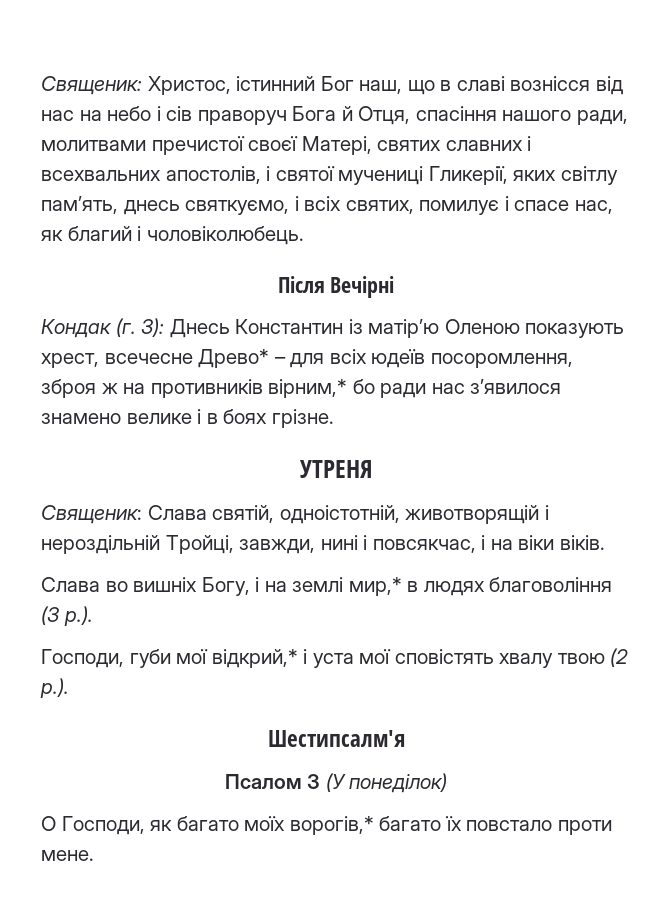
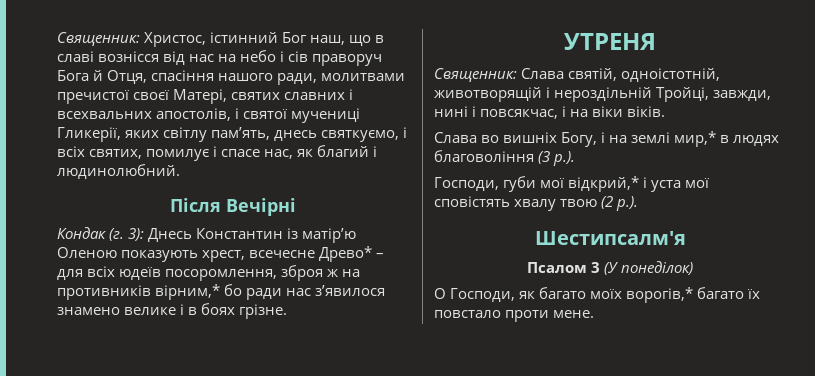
[41,76,142,95] Священик: -> [57,32,140,46] Священник:
[146,226,304,245] чоловіколюбець. -> [57,164,180,179] людинолюбний.
[41,505,142,524] Священик: -> [434,68,517,82] Священник:

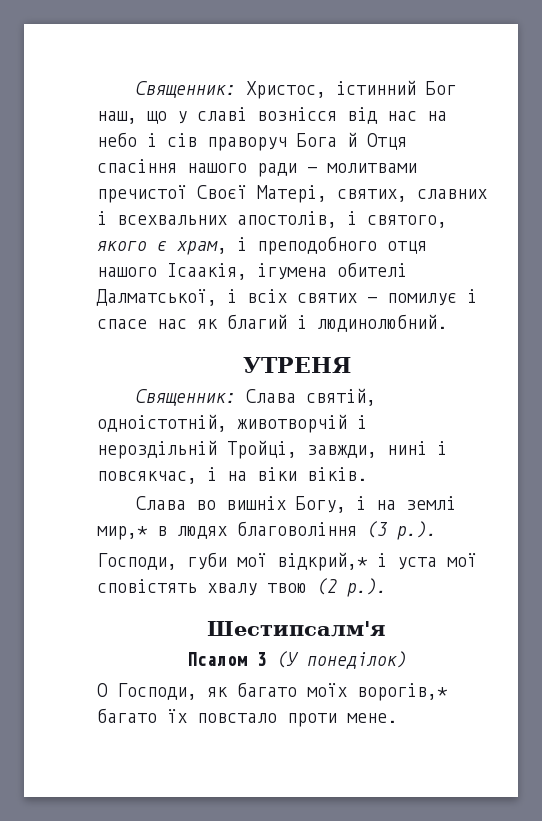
[375,35,385,43] в -> [177,111,187,124] у
[107,70,148,84] Отця, -> [367,133,407,150] Отця
[277,73,406,85] [57,89,281,104] ради, молитвами пречистої своєї Матері, святих -> [257,163,417,177] [97,185,407,203] ради - молитвами пречистої Своєї Матері, святих,
[243,108,361,123] [57,127,408,142] [57,146,143,159] святої мучениці Гликерії, яких світлу пам’ять, днесь святкуємо, і всіх святих, -> [367,215,447,228] [97,236,427,255] [97,262,407,280] [96,289,377,306] святого, якого є храм, і преподобного отця нашого Ісаакія, ігумена обителі Далматської, і всіх святих -
[264,149,294,159] нас, -> [157,319,187,329] нас
[170,198,296,216] [57,227,357,243] [57,246,385,262] [57,265,361,281] [57,284,386,300] [57,303,288,319] // Після Вечірні // Кондак (г. 3): Днесь Константин із матір’ю Оленою показують хрест, всечесне Древо* – для всіх юдеїв посоромлення, зброя ж на противників вірним,* бо ради нас з’явилося знамено велике і в боях грізне. -> (447, 323) none
[434,87,542,102] животворящій -> [237,414,347,433] животворчій

